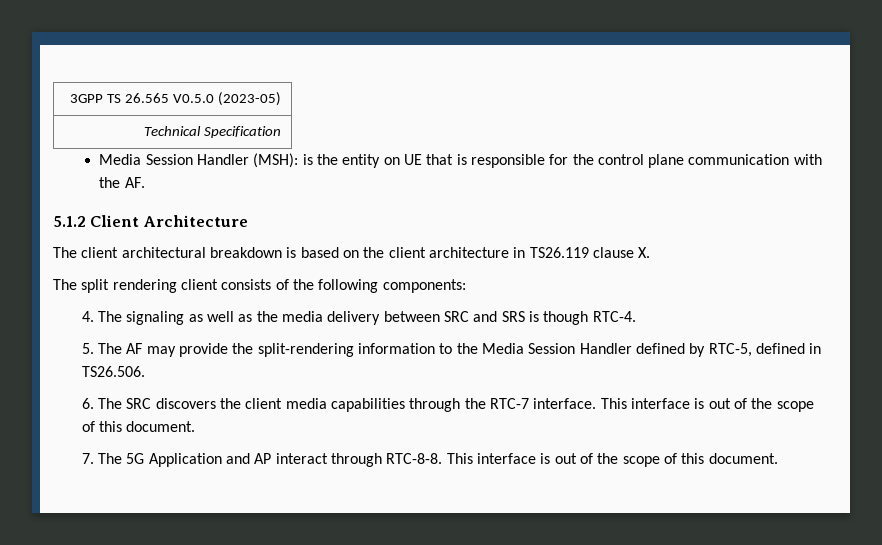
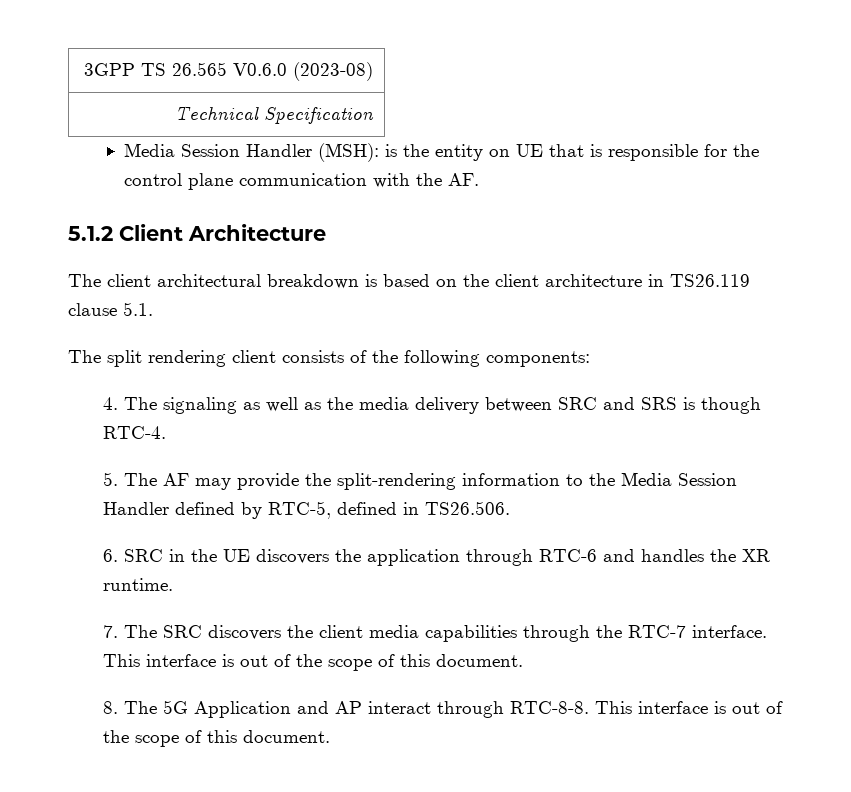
[172,92,281,106] V0.5.0 (2023-05) -> [232,62,373,81] V0.6.0 (2023-08)
[638,247,651,258] X. -> [123,302,153,316] 5.1.
(94, 403) none -> [123,549,770,566] [102,578,173,591] [102,625,118,638] SRC in the UE discovers the application through RTC-6 and handles the XR runtime. // 7.
[81,453,94,464] 7. -> [102,701,118,714] 8.

